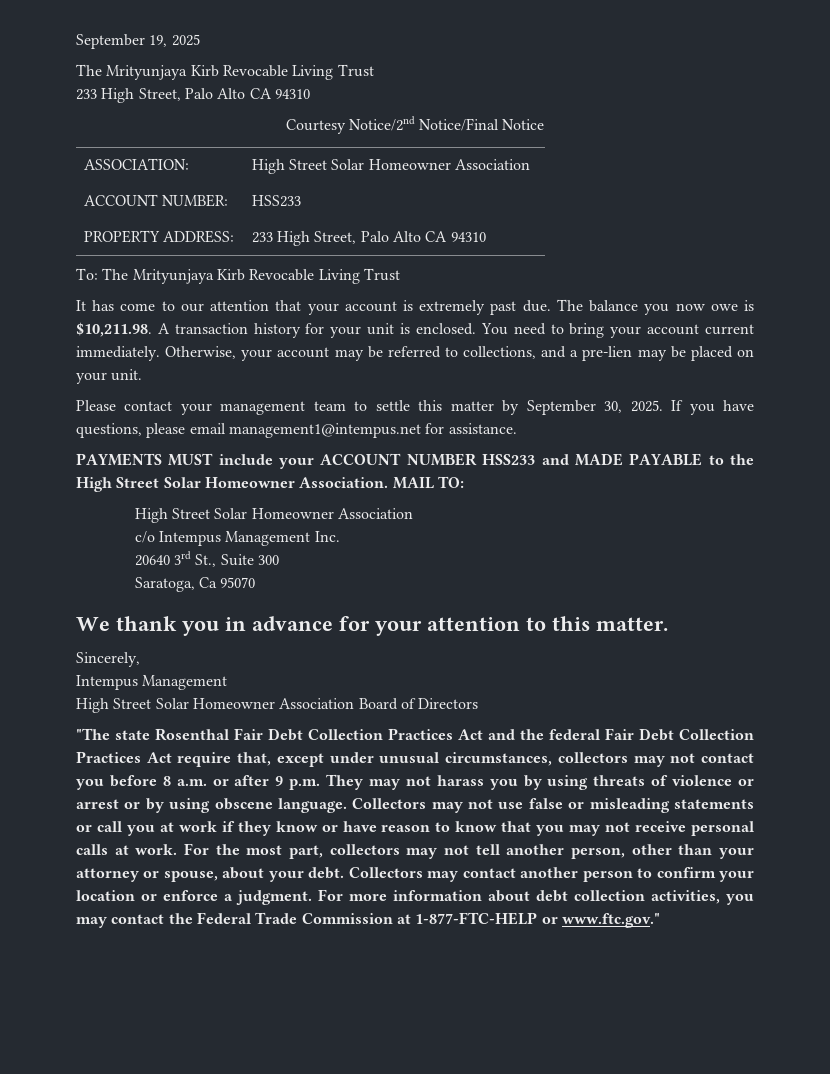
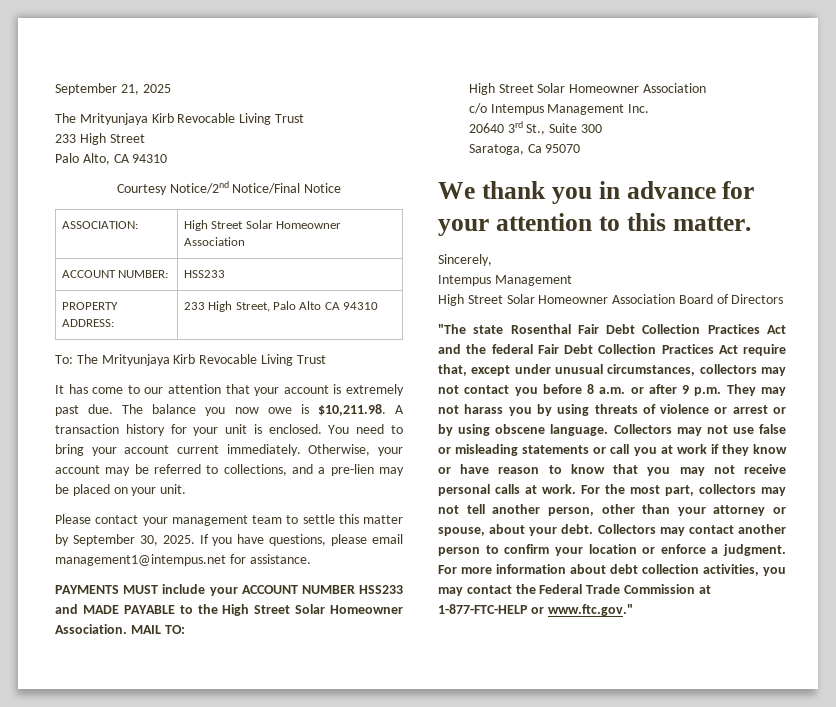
[76,34,168,49] September 19, -> [55,83,139,95] September 21,
[138,88,246,101] Street, Palo Alto -> [109,134,145,143] [55,153,110,165] Street // Palo Alto,

